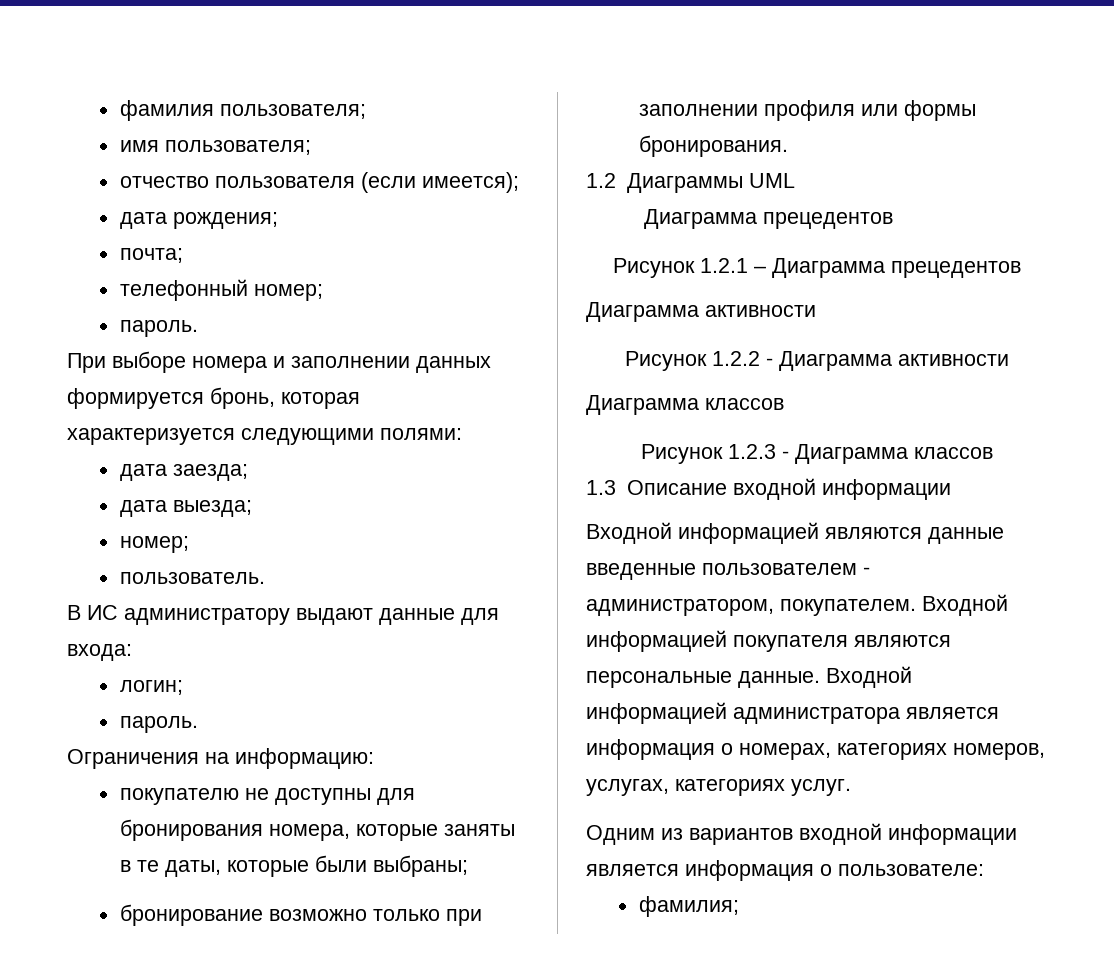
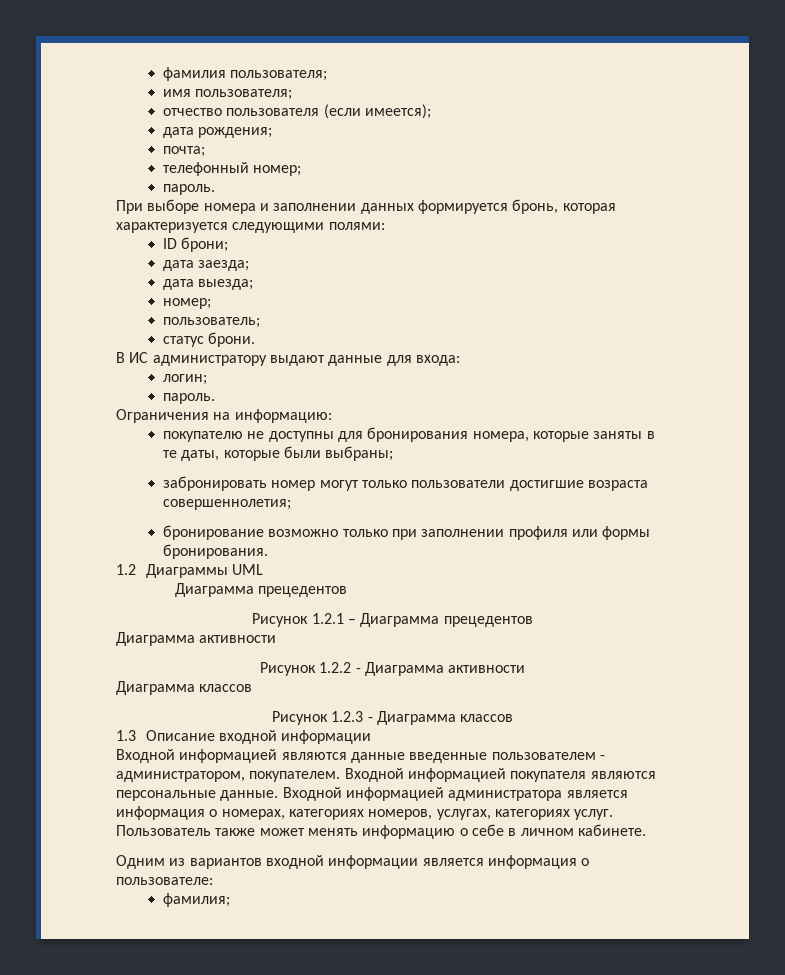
(462, 434) none -> [163,237,229,252] // ID брони;
[119,572,265,584] пользователь. -> [163,317,261,328] [163,332,256,347] пользователь; // статус брони.
(468, 866) none -> [163,476,649,491] [163,499,292,510] // забронировать номер могут только пользователи достигшие возраста совершеннолетия;
(851, 787) none -> [116,824,646,839] Пользователь также может менять информацию о себе в личном кабинете.

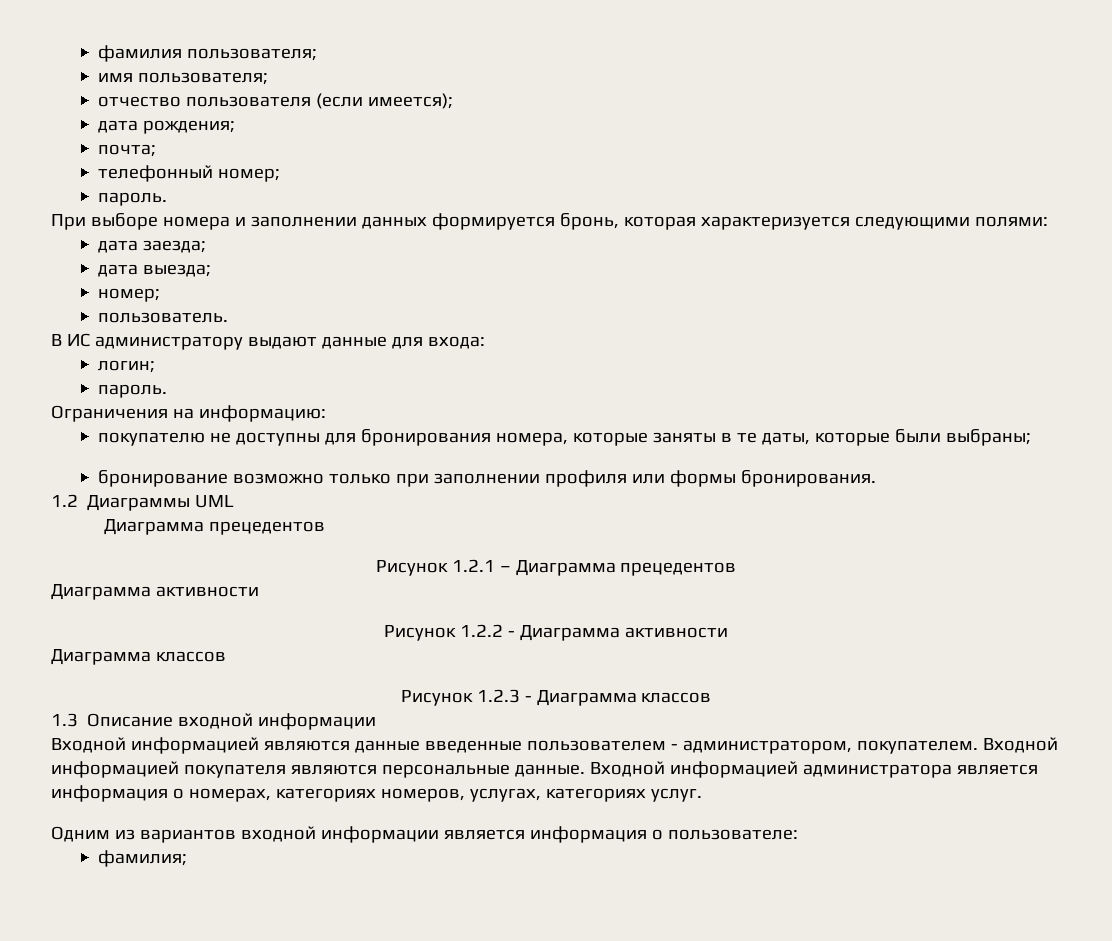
[163,237,229,252] // ID брони; -> (1048, 221) none
[163,317,261,328] [163,332,256,347] пользователь; // статус брони. -> [98,312,229,323] пользователь.
[163,476,649,491] [163,499,292,510] // забронировать номер могут только пользователи достигшие возраста совершеннолетия; -> (1031, 437) none
[116,824,646,839] Пользователь также может менять информацию о себе в личном кабинете. -> (702, 795) none

